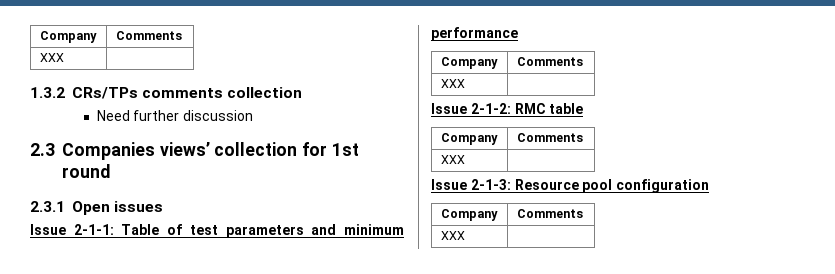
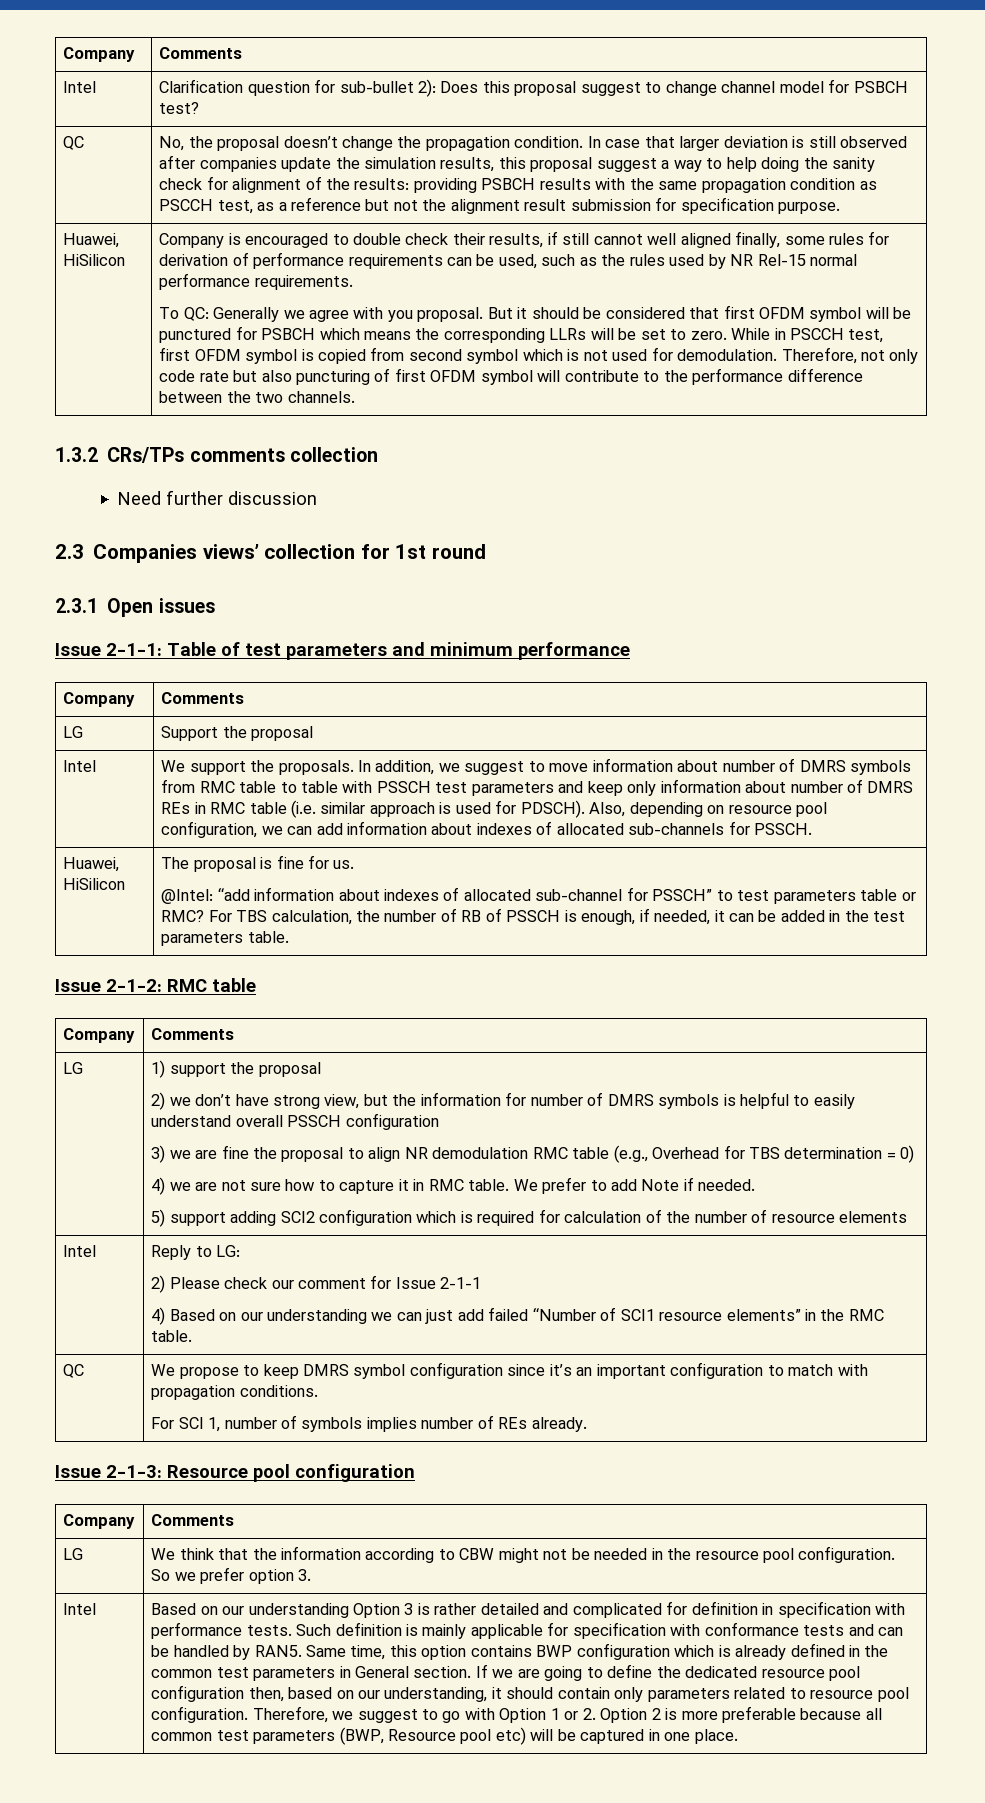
[39,31,97,43] [115,31,182,40] [39,53,64,62] Company | Comments // XXX | -> [63,47,136,62] [159,47,243,59] [63,81,97,93] [159,79,908,97] [159,102,200,114] [63,136,85,150] [159,136,908,151] [159,155,876,172] [159,176,877,193] [159,197,841,214] [63,233,120,248] [63,254,126,266] [159,231,890,248] [159,252,858,269] [159,273,353,290] [159,305,912,322] [159,326,884,343] [159,347,919,364] [159,368,863,385] [159,391,355,403] Company | Comments // Intel | Clarification question for sub-bullet 2): Does this proposal suggest to change channel model for PSBCH test? // QC | No, the proposal doesn’t change the propagation condition. In case that larger deviation is still observed after companies update the simulation results, this proposal suggest a way to help doing the sanity check for alignment of the results: providing PSBCH results with the same propagation condition as PSCCH test, as a reference but not the alignment result submission for specification purpose. // Huawei, HiSilicon | Company is encouraged to double check their results, if still cannot well aligned finally, some rules for derivation of performance requirements can be used, such as the rules used by NR Rel-15 normal performance requirements. // To QC: Generally we agree with you proposal. But it should be considered that first OFDM symbol will be punctured for PSBCH which means the corresponding LLRs will be set to zero. While in PSCCH test, first OFDM symbol is copied from second symbol which is not used for demodulation. Therefore, not only code rate but also puncturing of first OFDM symbol will contribute to the performance difference between the two channels.
[440,79,465,88] XXX | -> [63,726,84,738] [161,726,314,741] [63,760,97,772] [161,758,912,775] [161,779,914,796] [161,800,828,818] [161,821,813,838] [63,857,120,872] [63,878,126,890] [161,855,355,872] [161,887,916,904] [161,908,906,925] [161,931,289,946] LG | Support the proposal // Intel | We support the proposals. In addition, we suggest to move information about number of DMRS symbols from RMC table to table with PSSCH test parameters and keep only information about number of DMRS REs in RMC table (i.e. similar approach is used for PDSCH). Also, depending on resource pool configuration, we can add information about indexes of allocated sub-channels for PSSCH. // Huawei, HiSilicon | The proposal is fine for us. // @Intel: “add information about indexes of allocated sub-channel for PSSCH” to test parameters table or RMC? For TBS calculation, the number of RB of PSSCH is enough, if needed, it can be added in the test parameters table.
[440,155,465,164] XXX | -> [63,1062,84,1074] [151,1060,321,1078] [151,1092,855,1110] [151,1113,439,1130] [151,1145,915,1163] [151,1177,756,1195] [151,1209,908,1227] [63,1245,97,1257] [151,1245,241,1260] [151,1275,482,1293] [151,1307,884,1325] [151,1330,193,1342] [63,1364,85,1378] [151,1362,868,1379] [151,1385,318,1400] [151,1415,587,1432] LG | 1) support the proposal // 2) we don’t have strong view, but the information for number of DMRS symbols is helpful to easily understand overall PSSCH configuration // 3) we are fine the proposal to align NR demodulation RMC table (e.g., Overhead for TBS determination = 0) // 4) we are not sure how to capture it in RMC table. We prefer to add Note if needed. // 5) support adding SCI2 configuration which is required for calculation of the number of resource elements // Intel | Reply to LG: // 2) Please check our comment for Issue 2-1-1 // 4) Based on our understanding we can just add failed “Number of SCI1 resource elements” in the RMC table. // QC | We propose to keep DMRS symbol configuration since it’s an important configuration to match with propagation conditions. // For SCI 1, number of symbols implies number of REs already.
[440,231,465,240] XXX | -> [63,1548,84,1560] [151,1546,896,1563] [151,1567,312,1584] [63,1603,97,1615] [151,1601,906,1618] [151,1622,904,1639] [151,1643,889,1660] [151,1664,861,1681] [151,1685,909,1702] [151,1706,882,1723] [151,1727,738,1745] LG | We think that the information according to CBW might not be needed in the resource pool configuration. So we prefer option 3. // Intel | Based on our understanding Option 3 is rather detailed and complicated for definition in specification with performance tests. Such definition is mainly applicable for specification with conformance tests and can be handled by RAN5. Same time, this option contains BWP configuration which is already defined in the common test parameters in General section. If we are going to define the dedicated resource pool configuration then, based on our understanding, it should contain only parameters related to resource pool configuration. Therefore, we suggest to go with Option 1 or 2. Option 2 is more preferable because all common test parameters (BWP, Resource pool etc) will be captured in one place.

